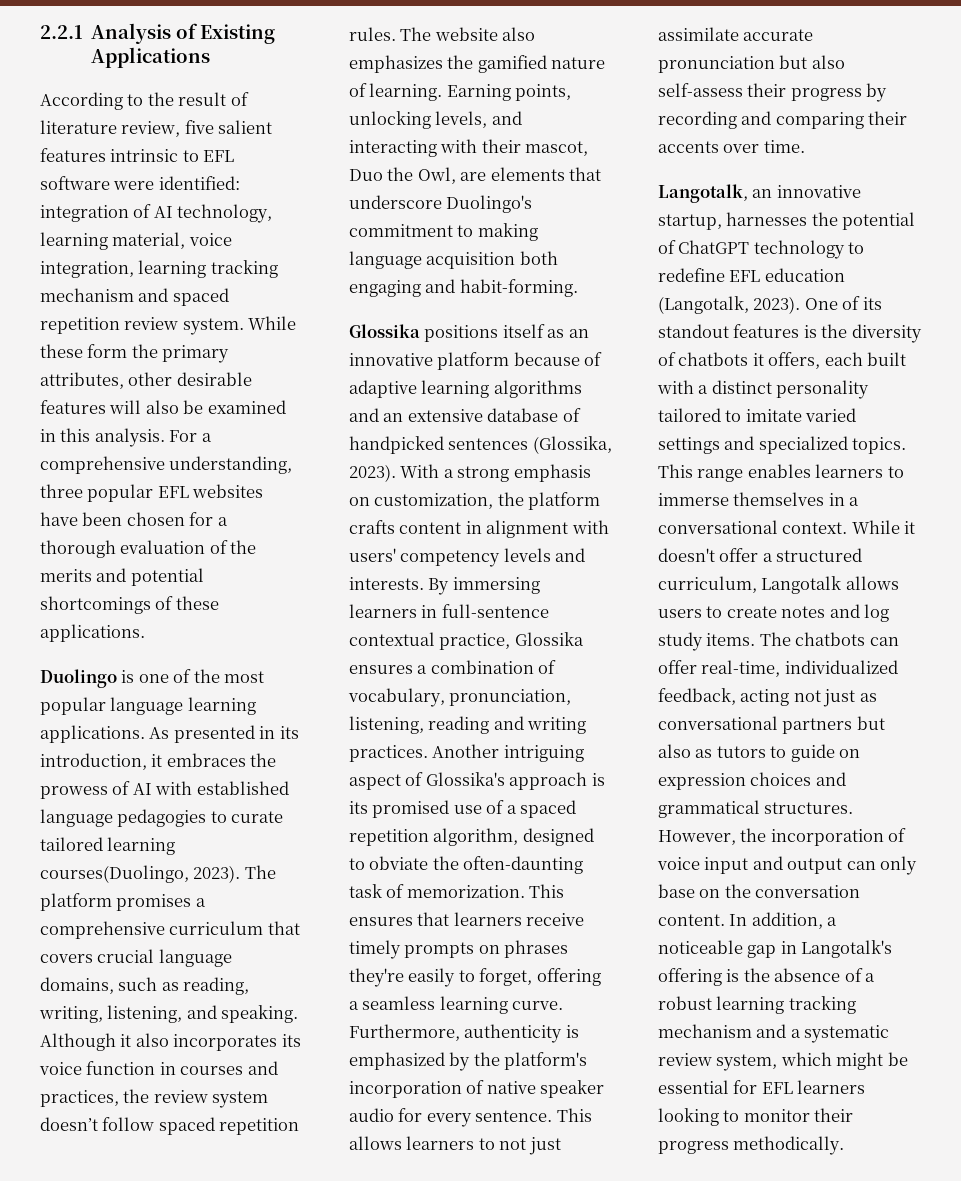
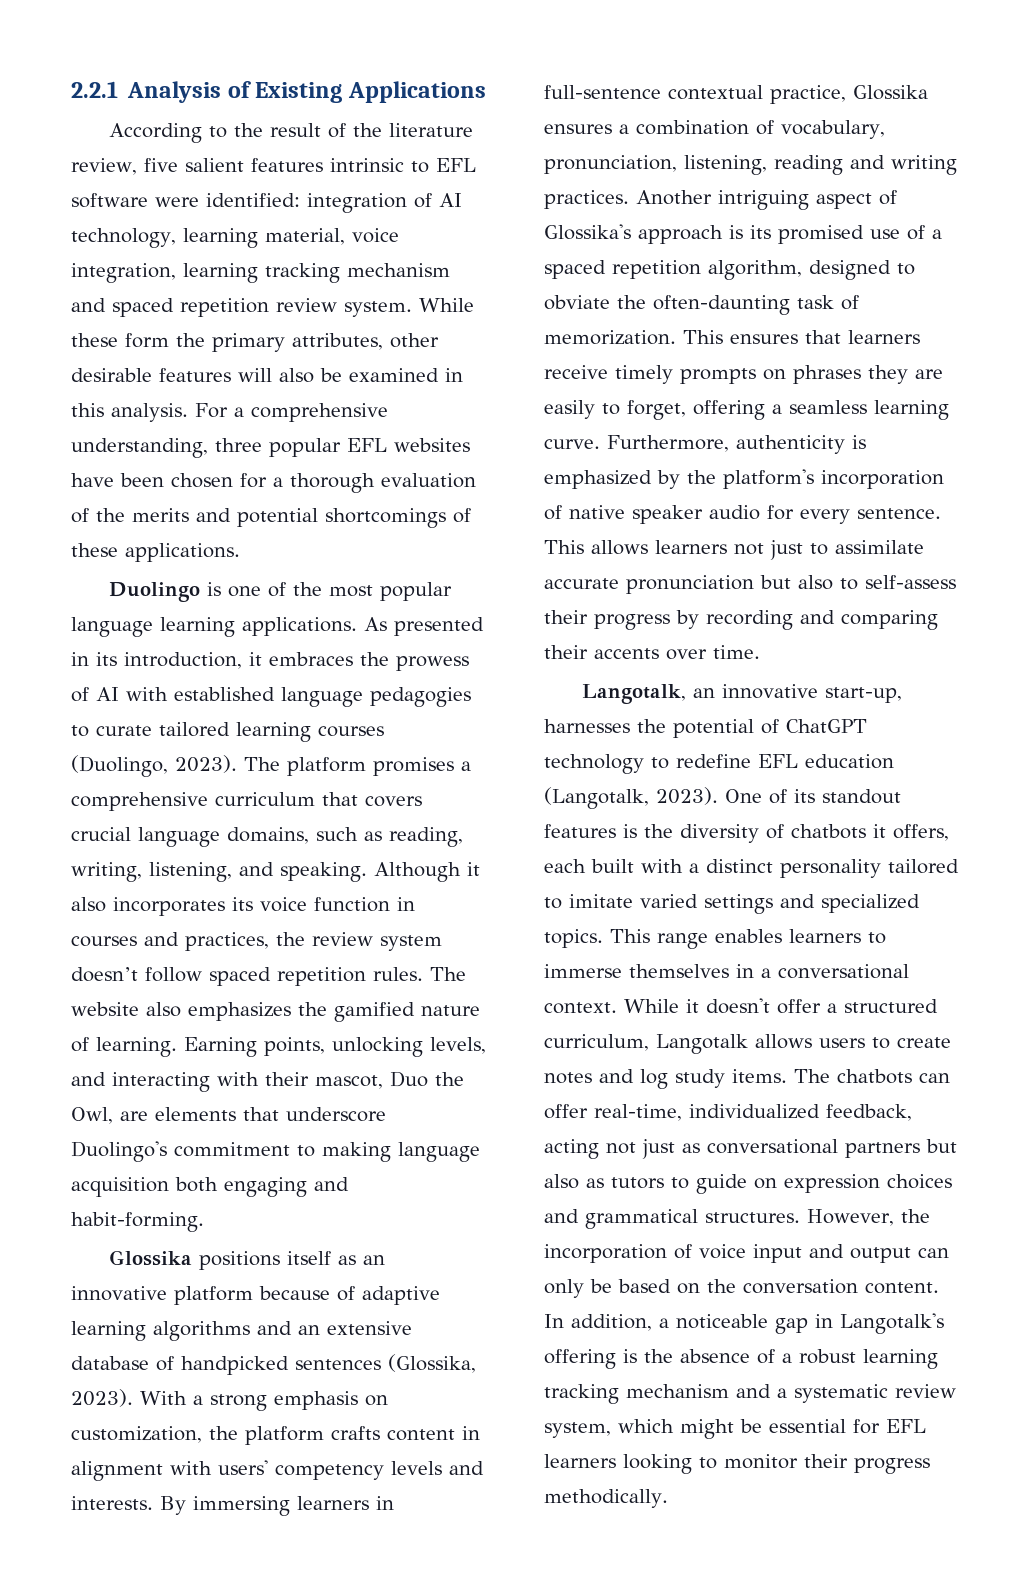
(249, 99) none -> [353,123,383,137] the
[40,865,189,883] courses(Duolingo, -> [318,726,384,737] [71,755,168,777] courses (Duolingo,
[349,968,404,987] they're -> [868,365,943,384] they are
[478,1137,561,1155] to not just -> [734,540,828,560] not just to
(845, 62) none -> [840,578,858,590] to
[658,214,722,230] startup, -> [825,687,903,703] start-up,
[658,884,695,898] base -> [590,1279,671,1293] be based

